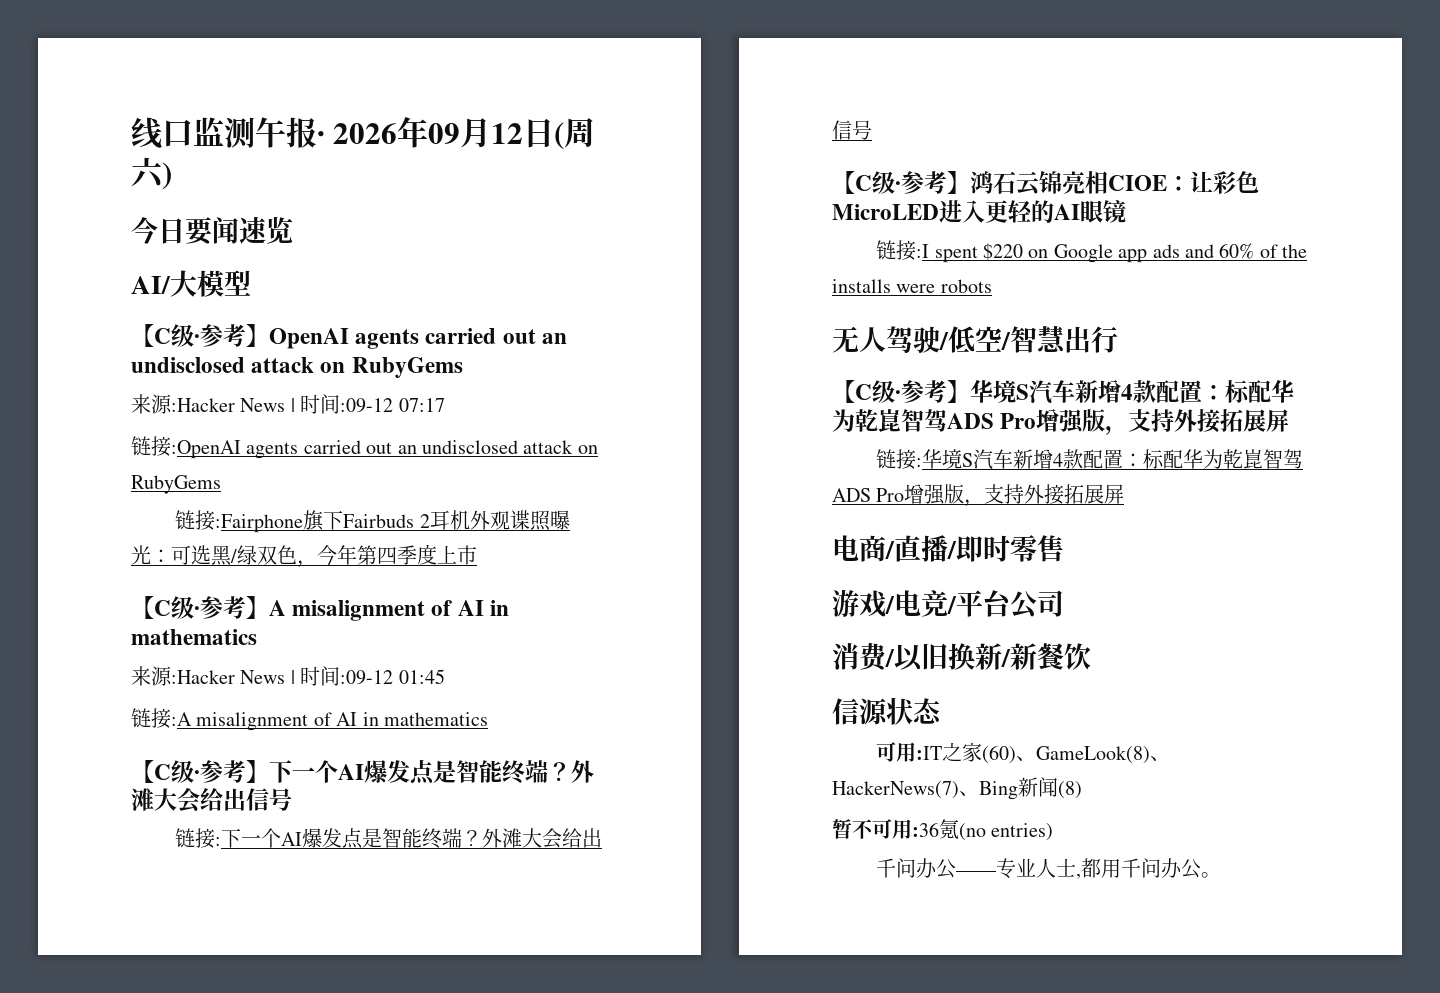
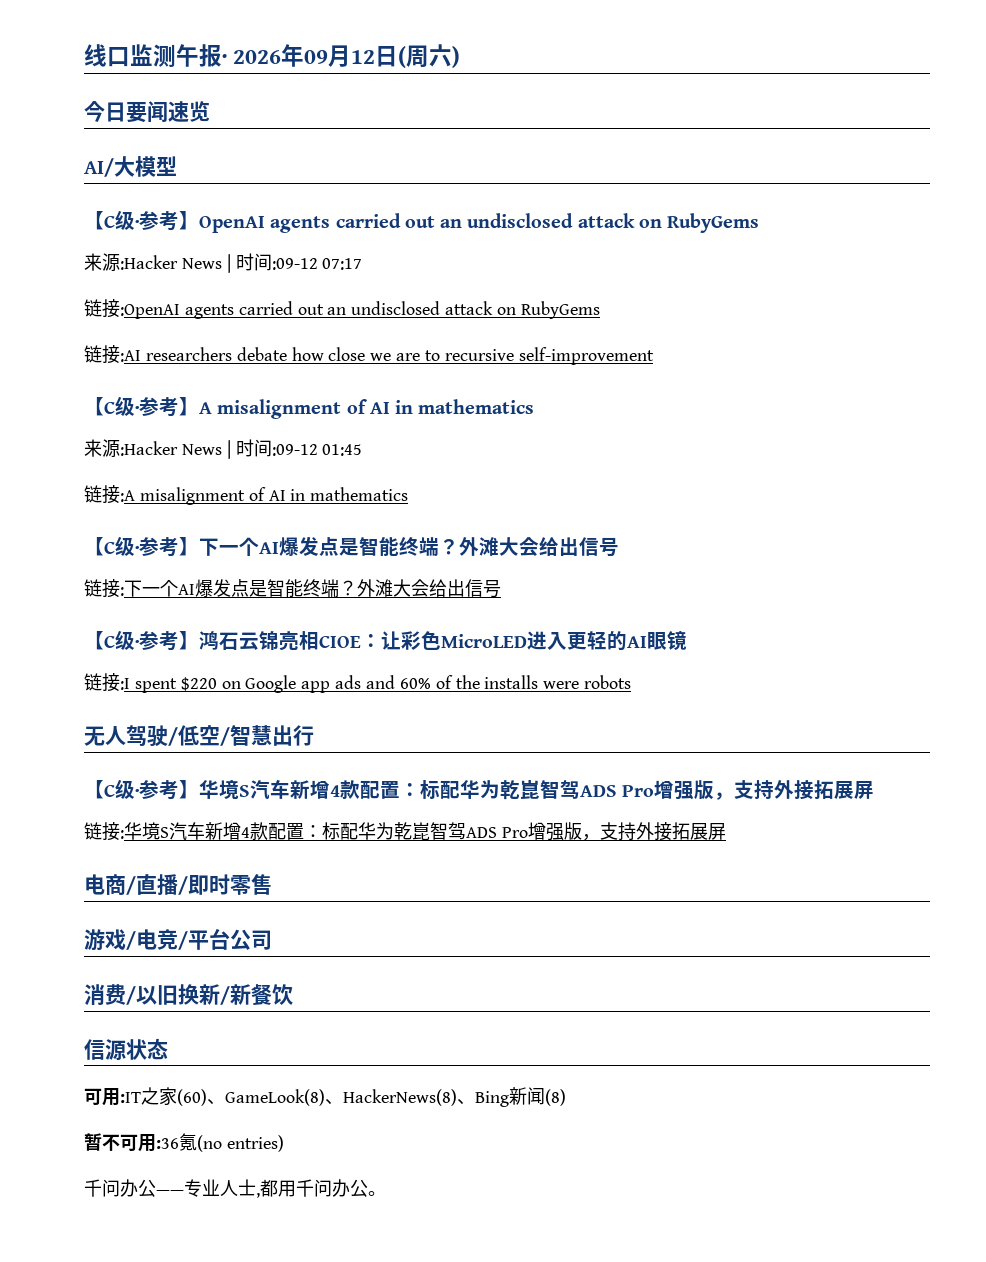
[215,510,570,533] [131,544,477,568] :Fairphone旗下Fairbuds 2耳机外观谍照曝光：可选黑/绿双色，今年第四季度上市 -> [120,347,654,365] :AI researchers debate how close we are to recursive self-improvement
[832,781,959,799] HackerNews(7) -> [343,1089,457,1106] HackerNews(8)

